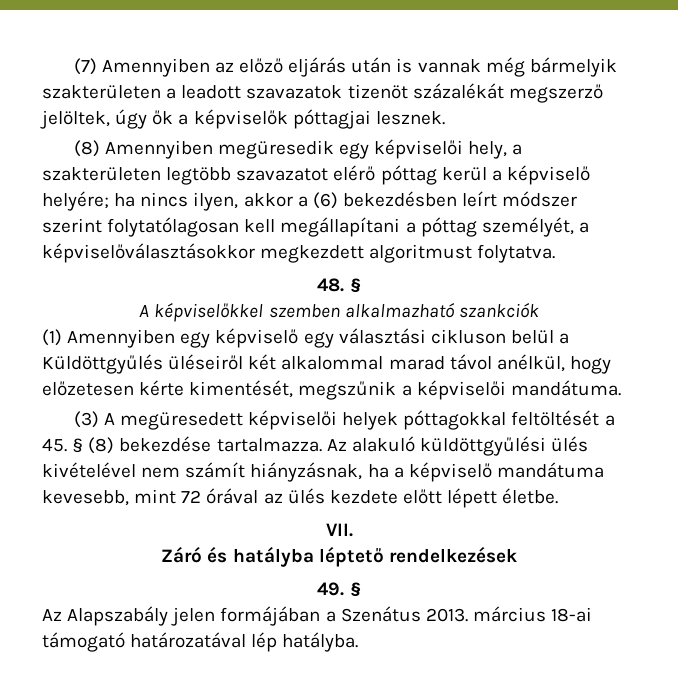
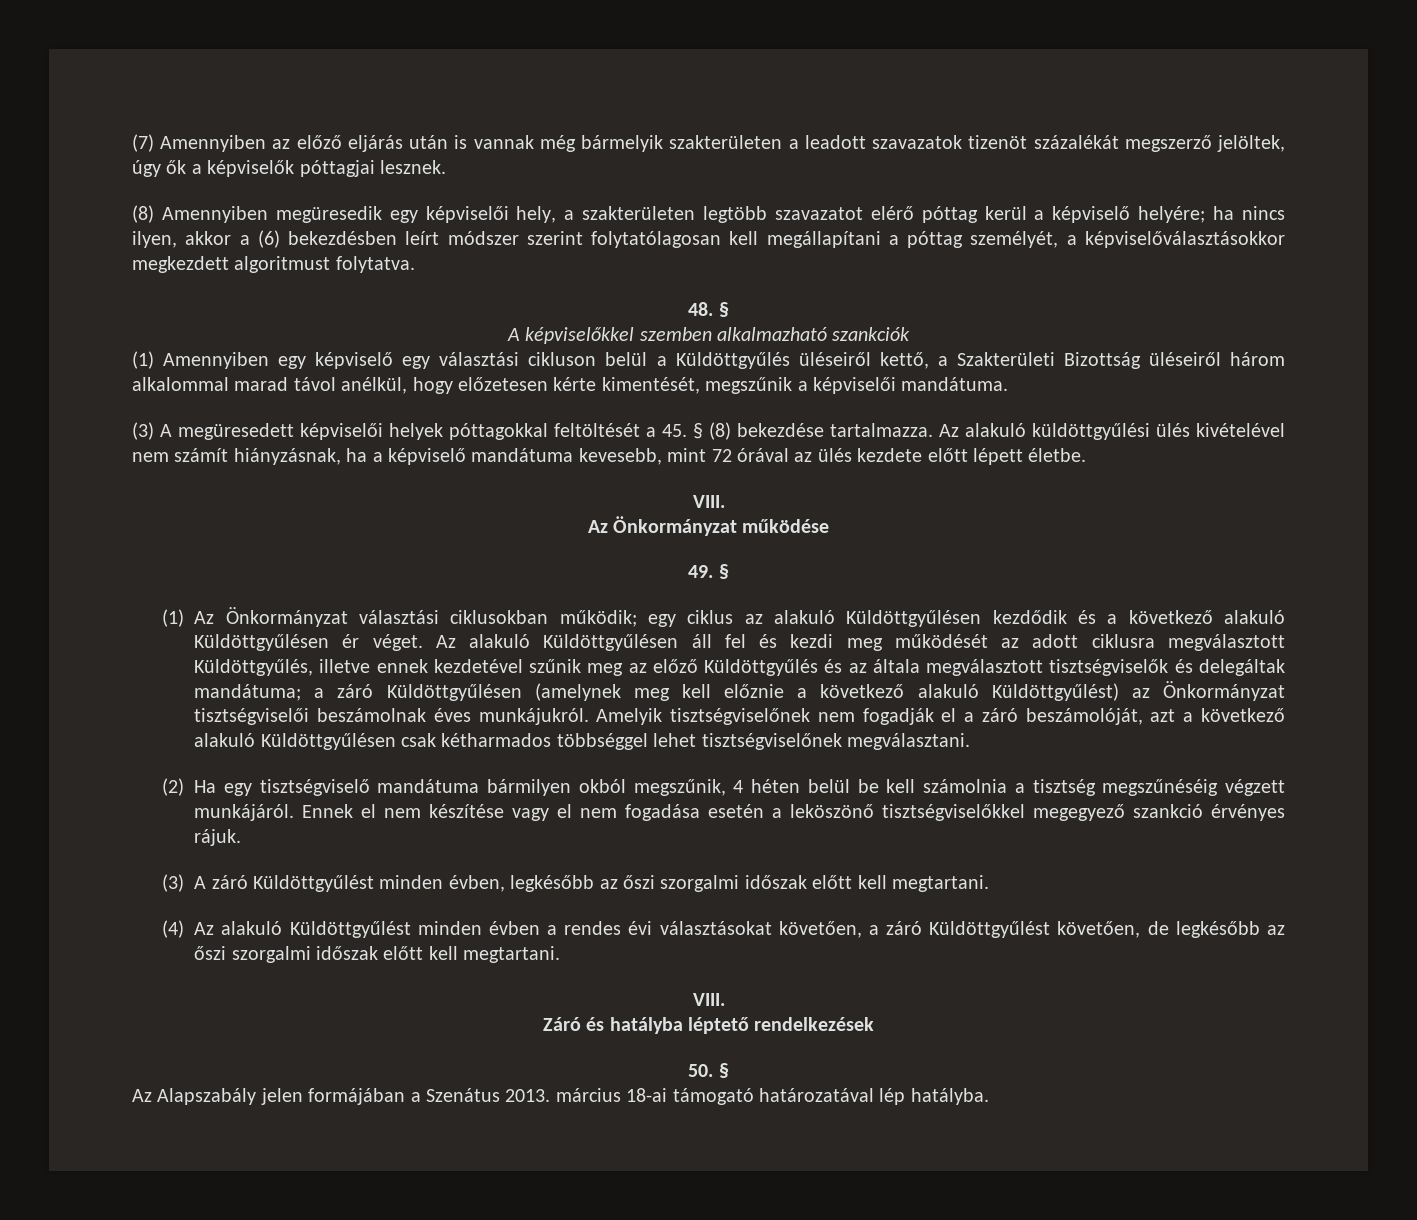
[248,354,277,370] két -> [879,352,1285,369] kettő, a Szakterületi Bizottság üléseiről három
[325,523,353,537] VII. -> [692,495,725,508] [587,516,830,536] [688,564,729,579] [162,607,1285,627] [194,634,1285,651] [194,659,1285,676] [194,681,1285,701] [194,708,1285,725] [194,733,970,750] [162,778,1285,796] [194,804,1285,821] [194,829,242,846] [162,874,989,892] [162,920,1285,938] [194,946,561,963] [692,993,725,1006] VIII. // Az Önkormányzat működése // 49. § // (1) Az Önkormányzat választási ciklusokban működik; egy ciklus az alakuló Küldöttgyűlésen kezdődik és a következő alakuló Küldöttgyűlésen ér véget. Az alakuló Küldöttgyűlésen áll fel és kezdi meg működését az adott ciklusra megválasztott Küldöttgyűlés, illetve ennek kezdetével szűnik meg az előző Küldöttgyűlés és az általa megválasztott tisztségviselők és delegáltak mandátuma; a záró Küldöttgyűlésen (amelynek meg kell előznie a következő alakuló Küldöttgyűlést) az Önkormányzat tisztségviselői beszámolnak éves munkájukról. Amelyik tisztségviselőnek nem fogadják el a záró beszámolóját, azt a következő alakuló Küldöttgyűlésen csak kétharmados többséggel lehet tisztségviselőnek megválasztani. // (2) Ha egy tisztségviselő mandátuma bármilyen okból megszűnik, 4 héten belül be kell számolnia a tisztség megszűnéséig végzett munkájáról. Ennek el nem készítése vagy el nem fogadása esetén a leköszönő tisztségviselőkkel megegyező szankció érvényes rájuk. // (3) A záró Küldöttgyűlést minden évben, legkésőbb az őszi szorgalmi időszak előtt kell megtartani. // (4) Az alakuló Küldöttgyűlést minden évben a rendes évi választásokat követően, a záró Küldöttgyűlést követően, de legkésőbb az őszi szorgalmi időszak előtt kell megtartani. // VIII.
[317,582,345,596] 49. -> [688,1064,714,1077] 50.

